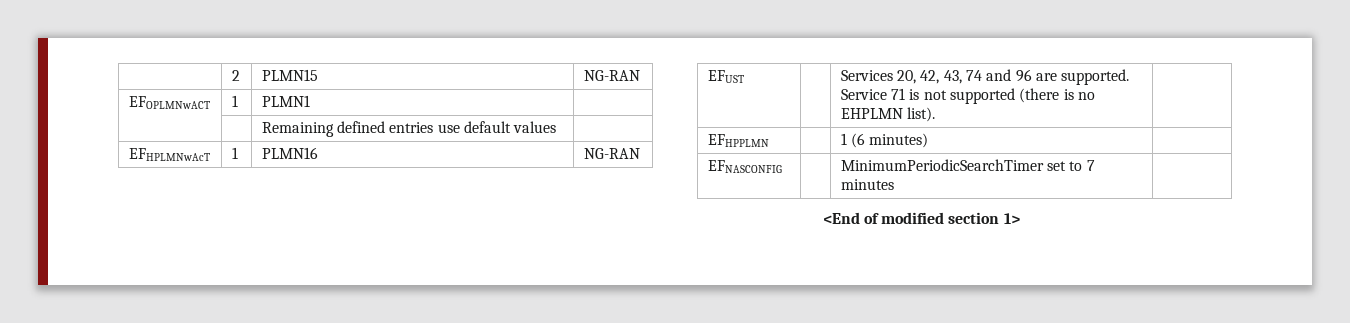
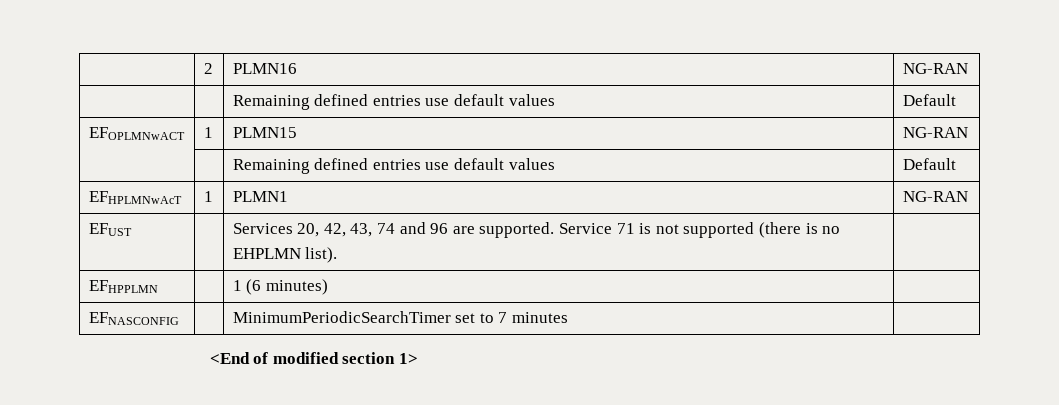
[261,69,318,81] [583,70,640,81] [128,96,210,109] [231,95,238,107] [261,95,310,107] [261,121,557,137] PLMN15 | NG-RAN // EFOPLMNwACT | 1 | PLMN1 | // | | Remaining defined entries use default values | -> [232,63,297,74] [902,63,968,74] [232,94,555,110] [902,94,956,106] [88,127,185,140] [203,127,213,138] [232,127,297,138] [902,127,968,138] [232,158,555,174] [902,158,956,170] PLMN16 | NG-RAN // | | Remaining defined entries use default values | Default // EFOPLMNwACT | 1 | PLMN15 | NG-RAN // | | Remaining defined entries use default values | Default
[261,147,318,159] PLMN16 -> [232,191,288,202] PLMN1

